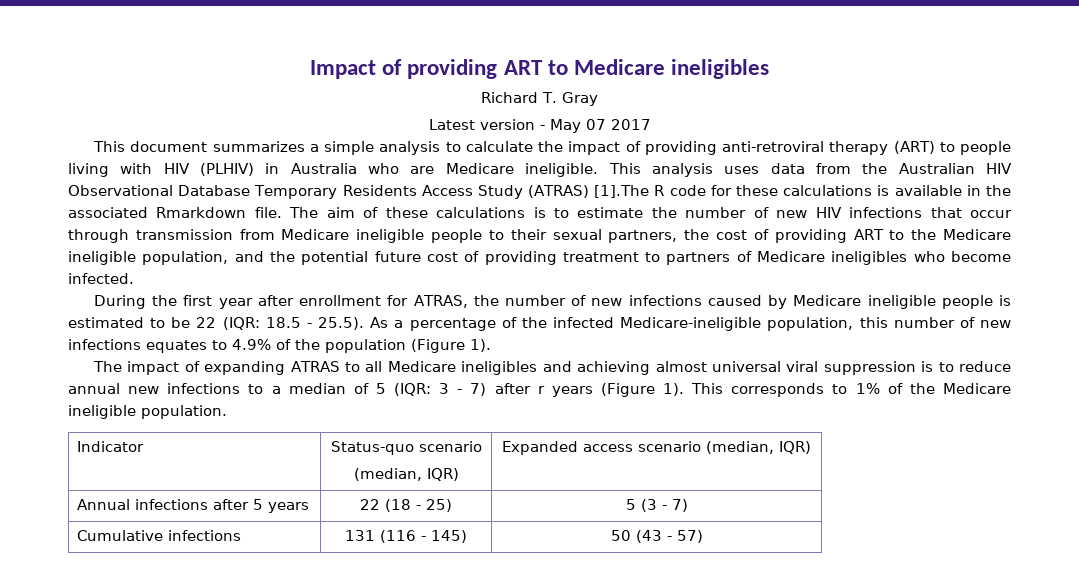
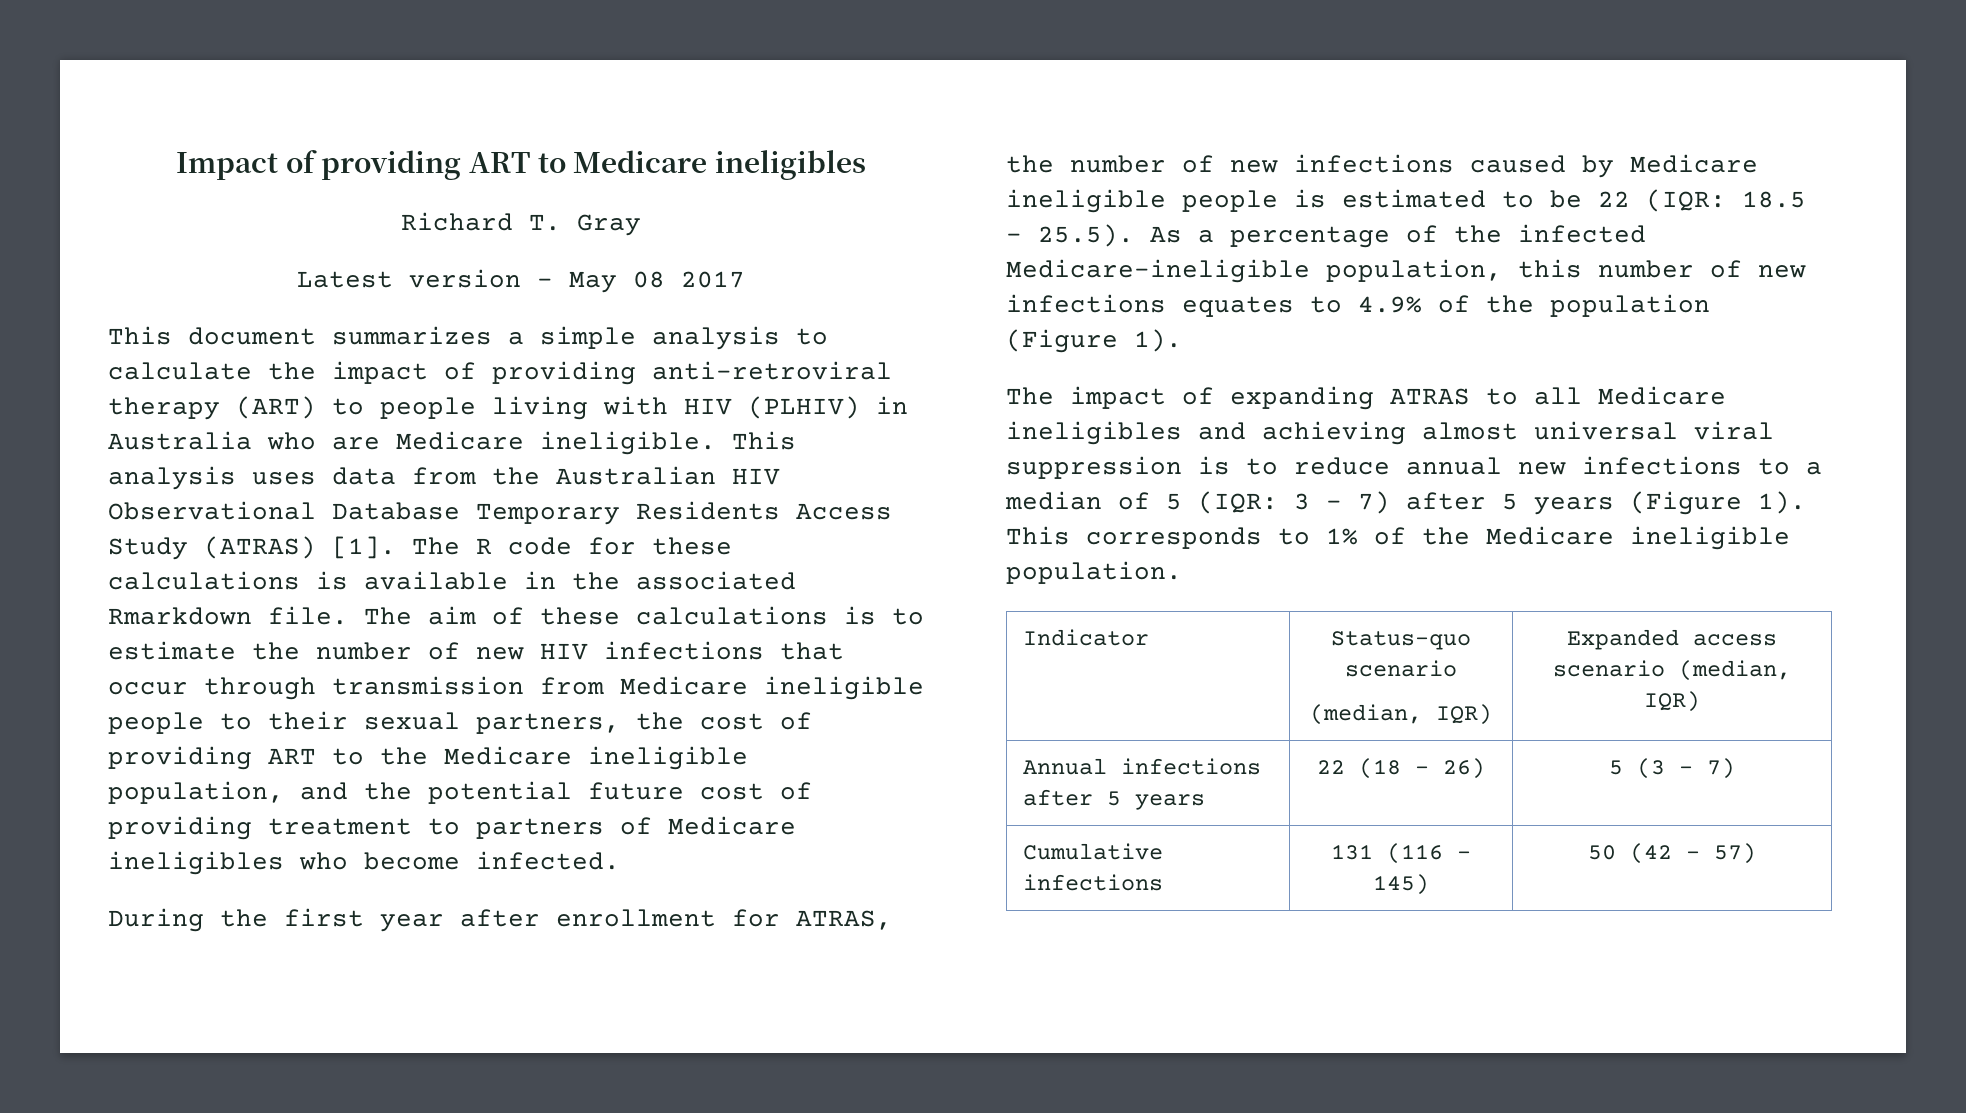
[585,119,606,130] 07 -> [633,271,665,288] 08
[594,185,650,198] [1].The -> [332,536,460,559] [1]. The
[537,386,545,394] r -> [1502,493,1518,510] 5
[426,499,452,512] 25) -> [1443,758,1485,779] 26)
[635,530,662,543] (43 -> [1630,843,1672,864] (42

